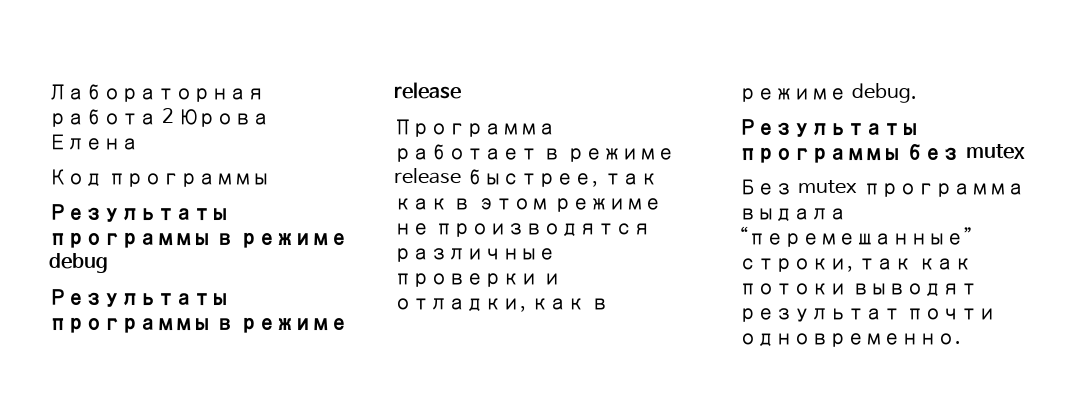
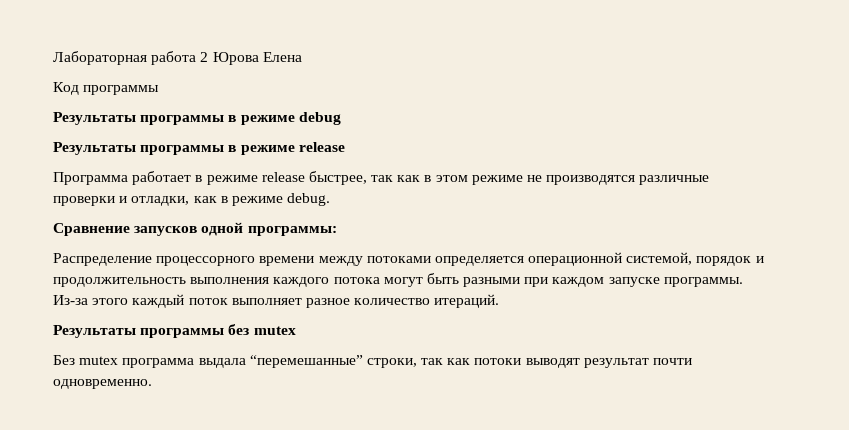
(918, 93) none -> [53,222,337,236] [53,252,764,266] [53,273,743,287] [53,294,500,308] // Сравнение запусков одной программы: // Распределение процессорного времени между потоками определяется операционной системой, порядок и продолжительность выполнения каждого потока могут быть разными при каждом запуске программы. Из-за этого каждый поток выполняет разное количество итераций.

